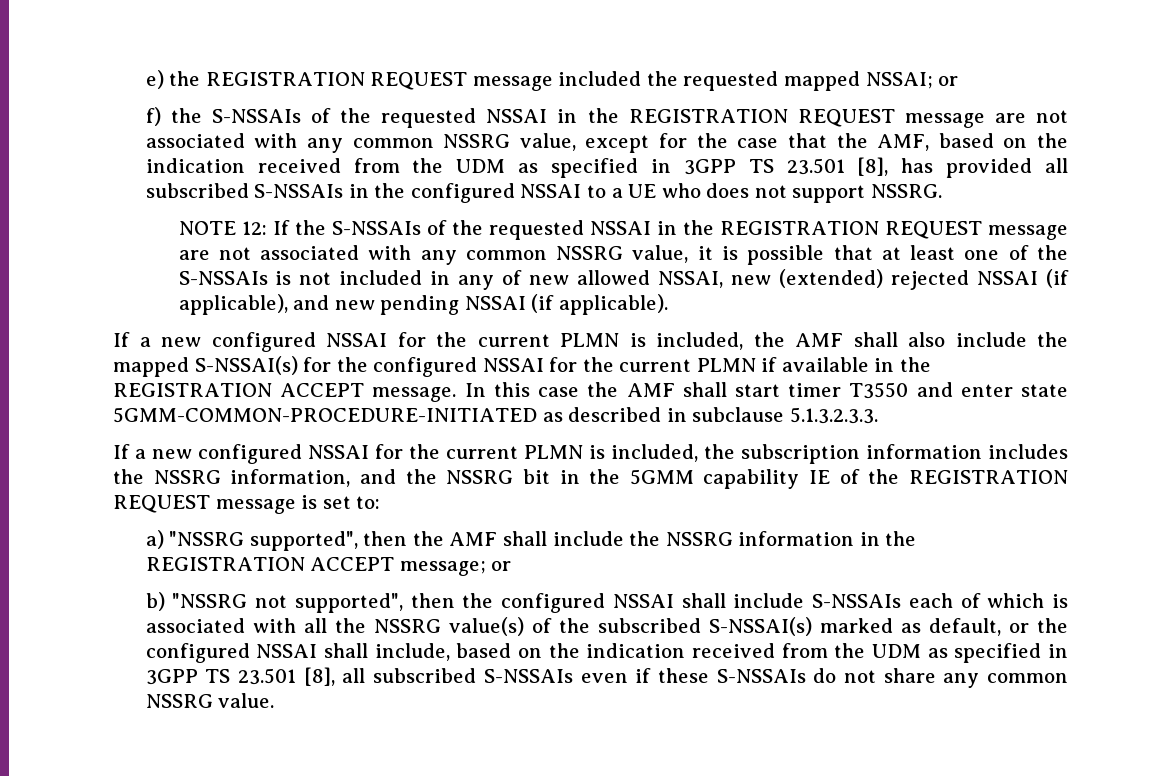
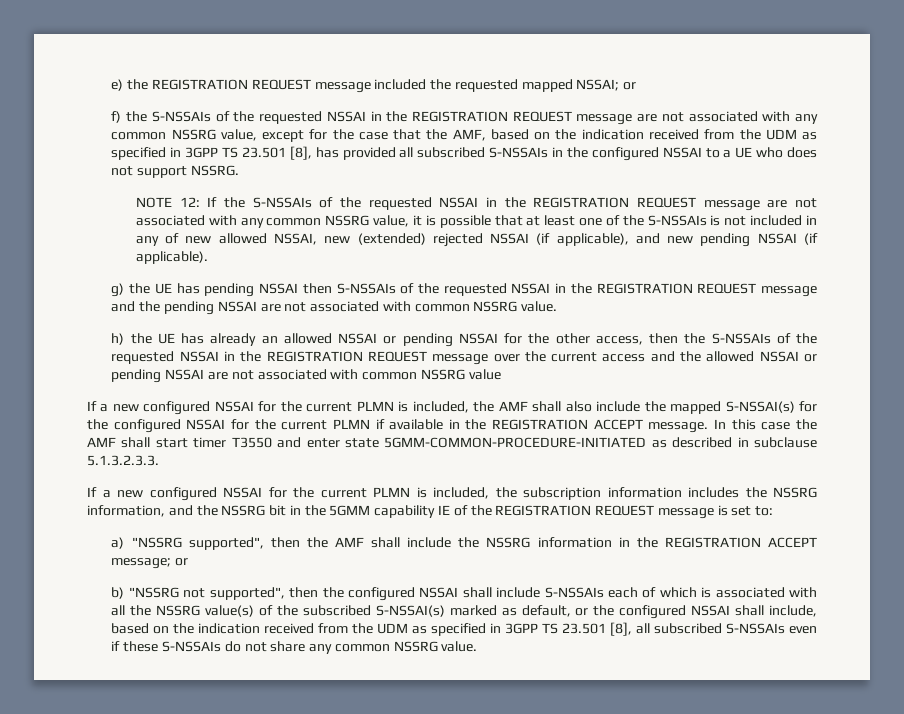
(668, 304) none -> [111,283,817,297] [111,301,558,315] [111,333,817,347] [111,351,817,365] [111,369,501,383] // g) the UE has pending NSSAI then S-NSSAIs of the requested NSSAI in the REGISTRATION REQUEST message and the pending NSSAI are not associated with common NSSRG value. // h) the UE has already an allowed NSSAI or pending NSSAI for the other access, then the S-NSSAIs of the requested NSSAI in the REGISTRATION REQUEST message over the current access and the allowed NSSAI or pending NSSAI are not associated with common NSSRG value

